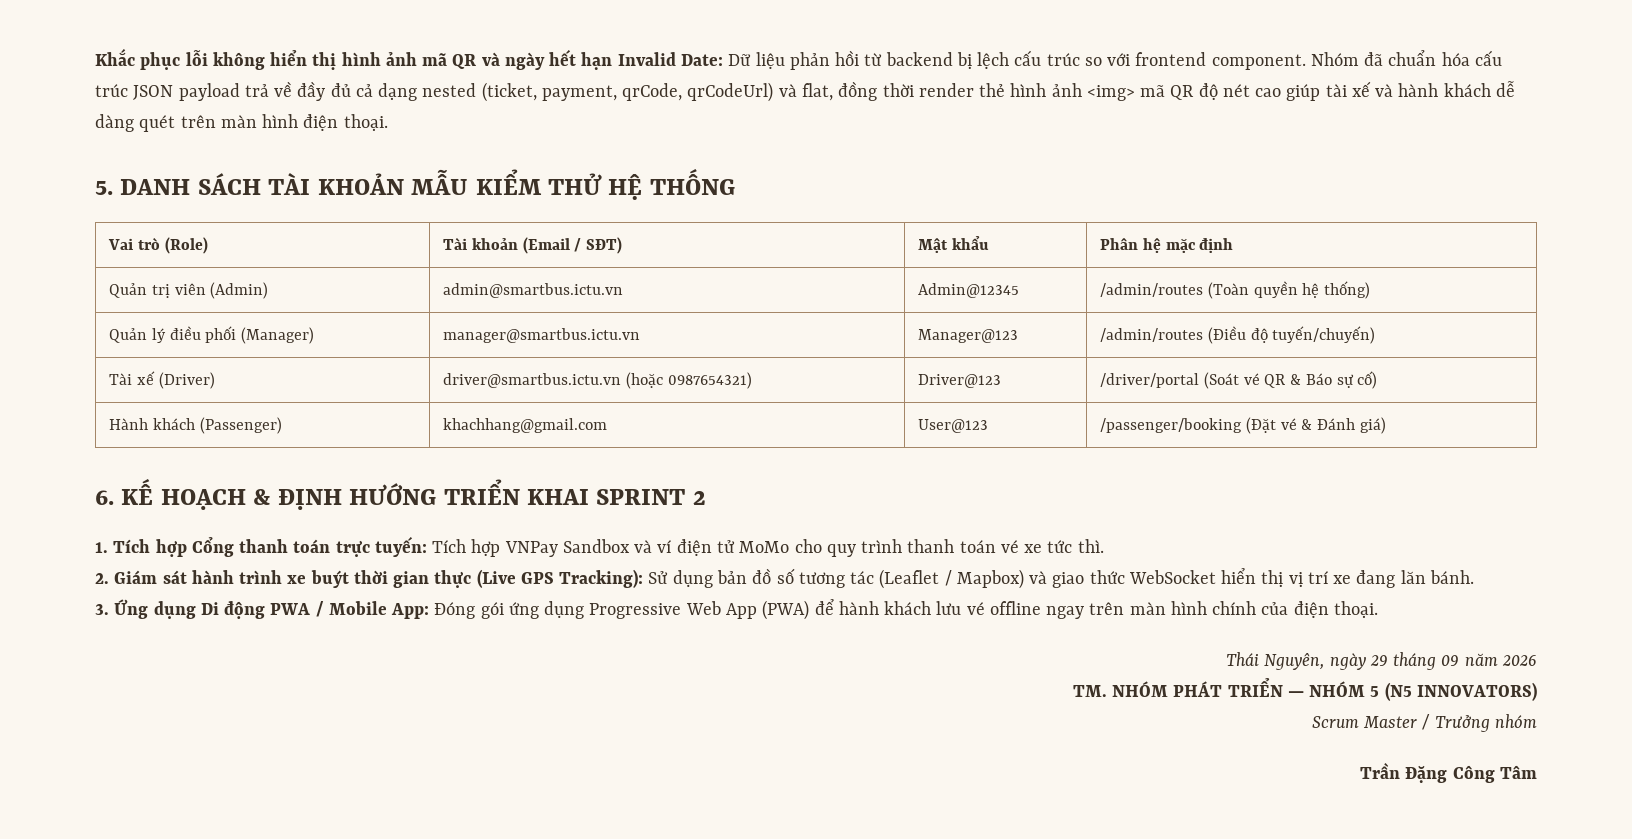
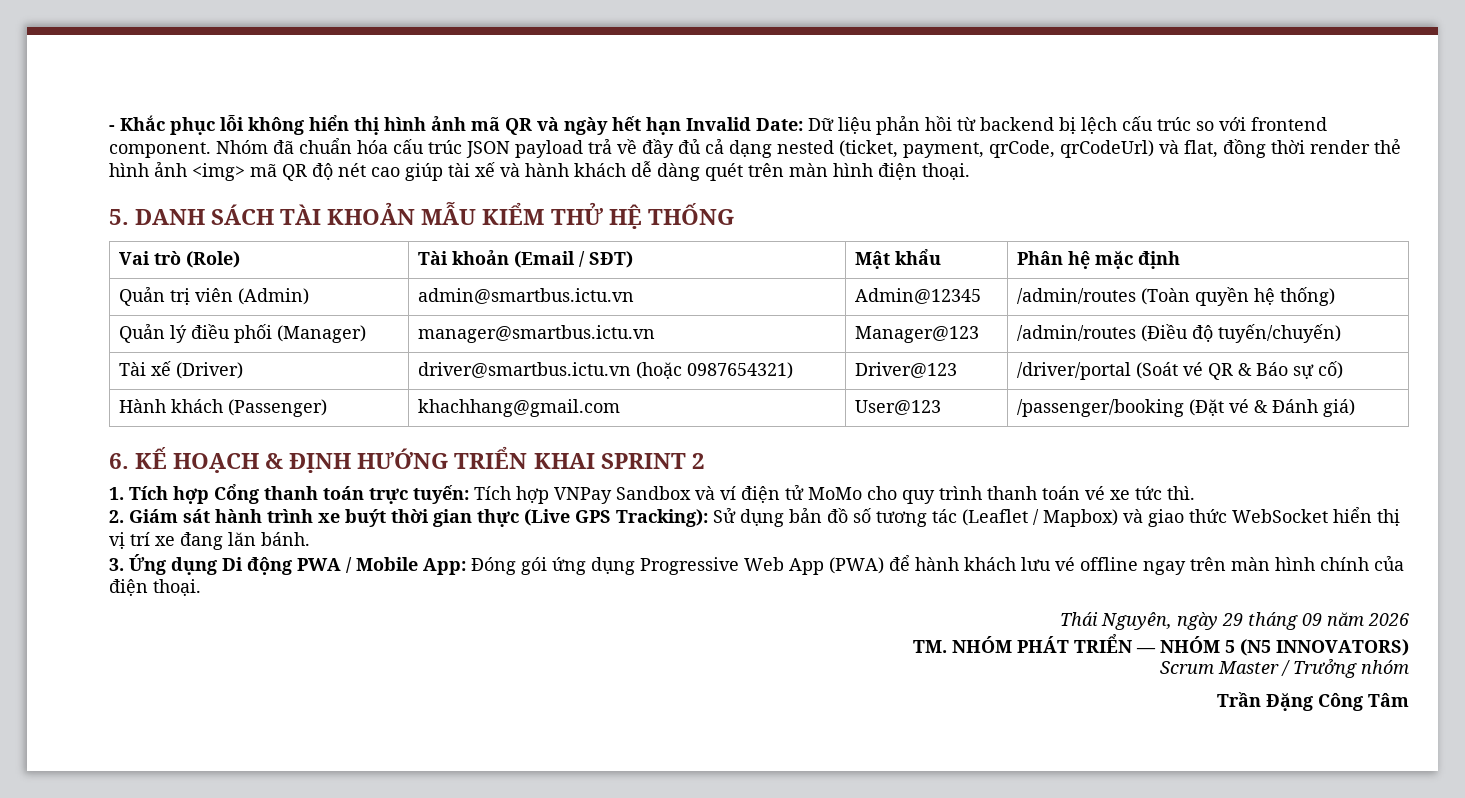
(95, 57) none -> [109,125,115,131] -

